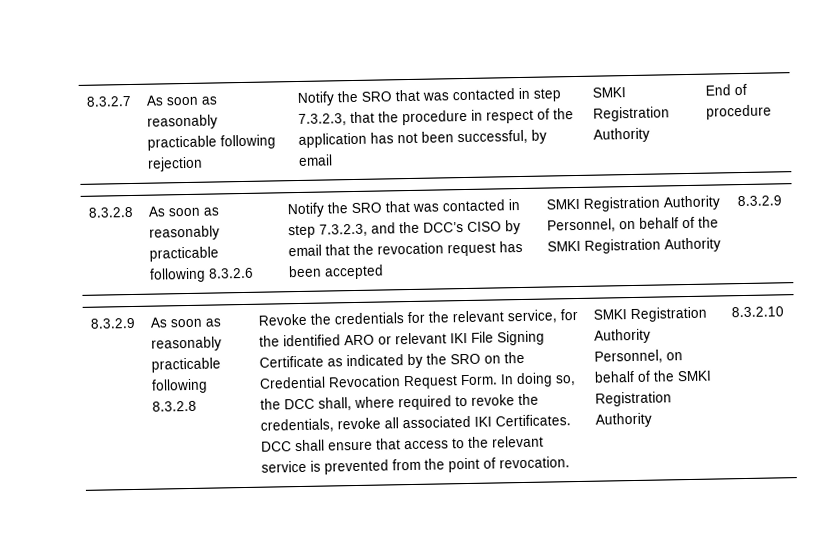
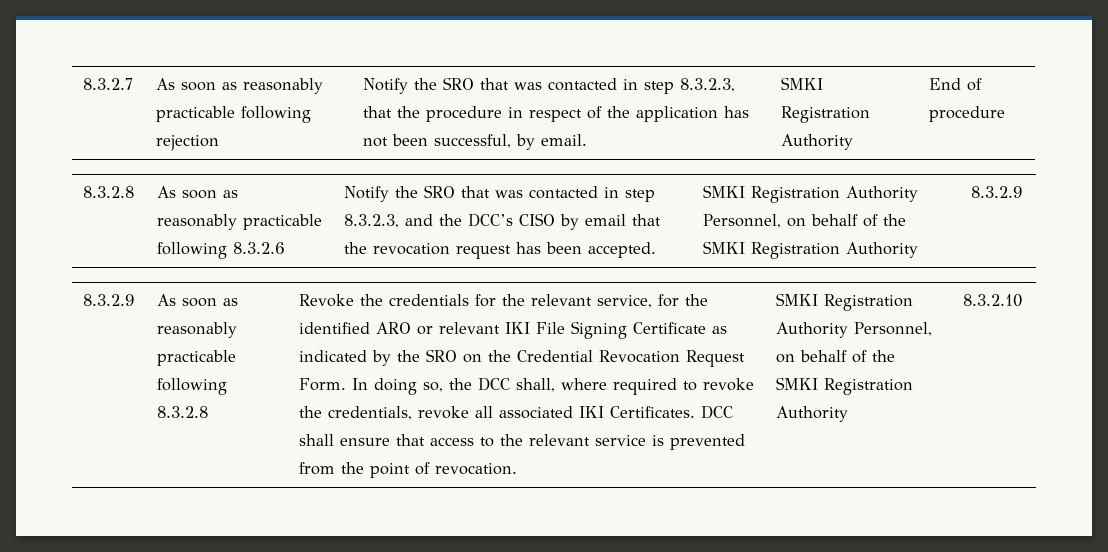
[297,113,347,127] 7.3.2.3, -> [680,78,736,92] 8.3.2.3,
[297,154,333,166] email -> [541,134,588,146] email.
[318,223,368,237] 7.3.2.3, -> [344,214,400,228] 8.3.2.3,
[323,264,384,280] accepted -> [588,242,657,258] accepted.

